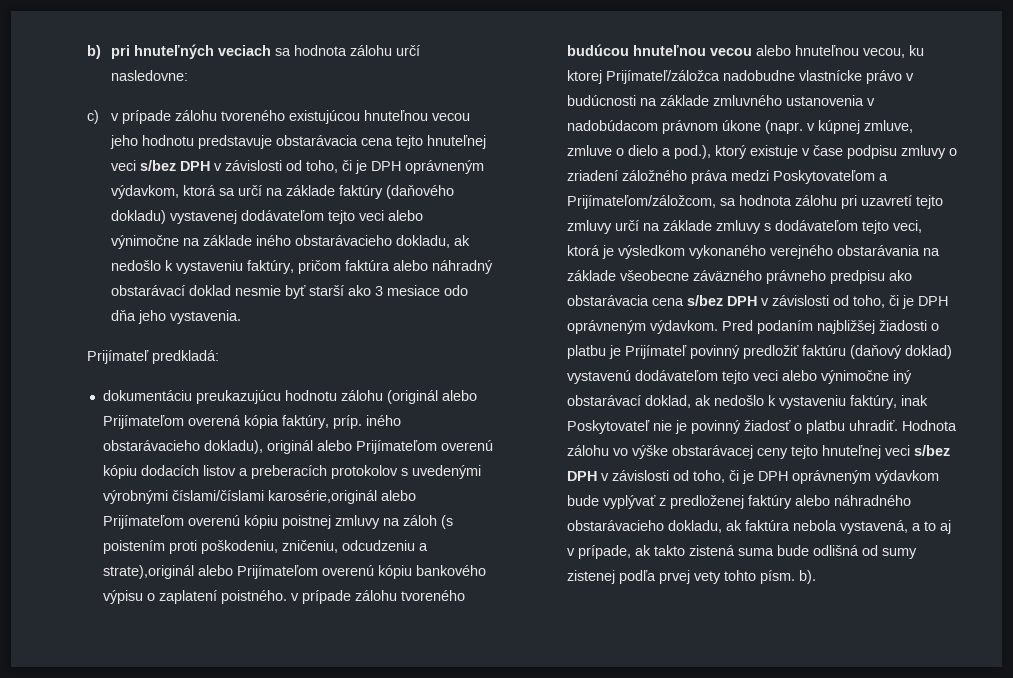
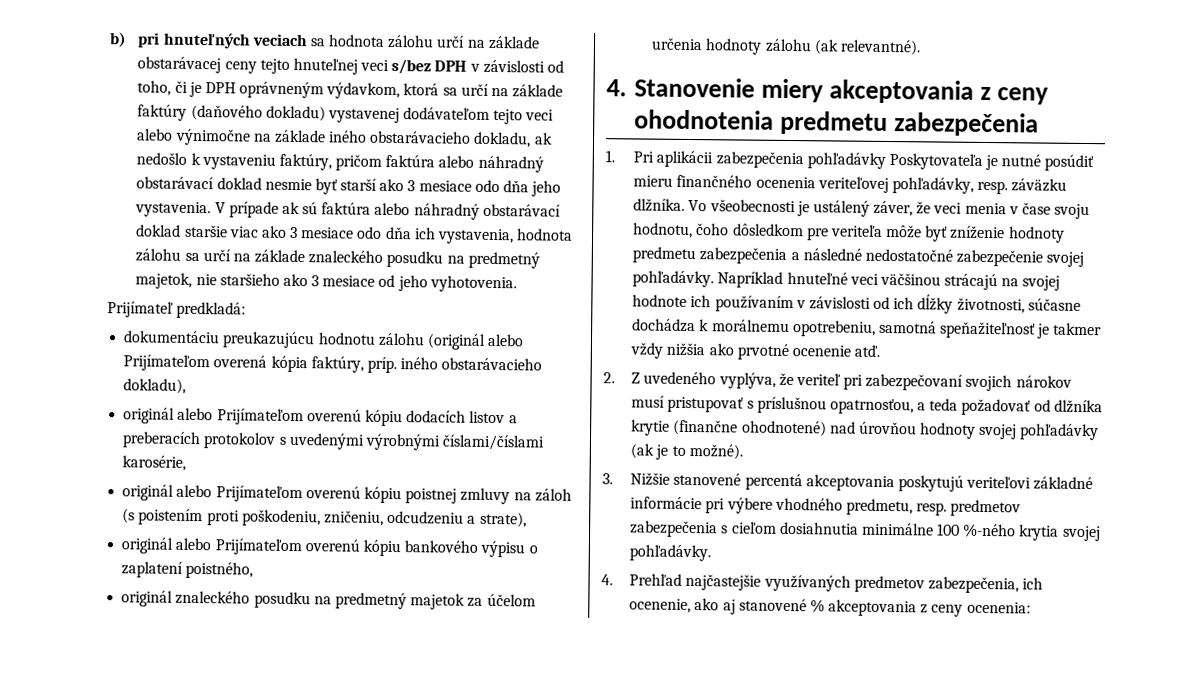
[110,70,188,81] [87,110,470,124] [109,135,393,149] nasledovne: // c) v prípade zálohu tvoreného existujúcou hnuteľnou vecou jeho hodnotu predstavuje obstarávacia cena -> [466,35,540,50] [137,56,257,74] na základe obstarávacej ceny
(241, 317) none -> [214,201,561,220] [136,224,574,245] [135,248,540,269] [135,272,517,293] V prípade ak sú faktúra alebo náhradný obstarávací doklad staršie viac ako 3 mesiace odo dňa ich vystavenia, hodnota zálohu sa určí na základe znaleckého posudku na predmetný majetok, nie staršieho ako 3 mesiace od jeho vyhotovenia.
(264, 447) none -> (187, 386) //
[268,490,378,504] karosérie,originál -> [122,455,187,471] [122,484,175,501] karosérie, // originál
[103,565,195,579] strate),originál -> [479,511,527,528] [121,537,174,554] strate), // originál
[221,590,466,604] [567,44,925,58] [567,70,915,84] [567,95,876,106] [567,120,914,134] [567,145,958,159] [567,170,889,184] [567,195,944,209] [567,220,923,234] [567,245,941,259] [567,270,913,284] [567,295,949,309] [567,320,940,334] [567,345,953,359] [567,370,913,384] [567,395,929,409] [567,420,958,434] [567,445,951,459] [567,470,940,484] [567,495,912,509] [567,520,952,534] [567,545,918,559] [567,570,817,584] poistného. v prípade zálohu tvoreného budúcou hnuteľnou vecou alebo hnuteľnou vecou, ku ktorej Prijímateľ/záložca nadobudne vlastnícke právo v budúcnosti na základe zmluvného ustanovenia v nadobúdacom právnom úkone (napr. v kúpnej zmluve, zmluve o dielo a pod.), ktorý existuje v čase podpisu zmluvy o zriadení záložného práva medzi Poskytovateľom a Prijímateľom/záložcom, sa hodnota zálohu pri uzavretí tejto zmluvy určí na základe zmluvy s dodávateľom tejto veci, ktorá je výsledkom vykonaného verejného obstarávania na základe všeobecne záväzného právneho predpisu ako obstarávacia cena s/bez DPH v závislosti od toho, či je DPH oprávneným výdavkom. Pred podaním najbližšej žiadosti o platbu je Prijímateľ povinný predložiť faktúru (daňový doklad) vystavenú dodávateľom tejto veci alebo výnimočne iný obstarávací doklad, ak nedošlo k vystaveniu faktúry, inak Poskytovateľ nie je povinný žiadosť o platbu uhradiť. Hodnota zálohu vo výške obstarávacej ceny tejto hnuteľnej veci s/bez DPH v závislosti od toho, či je DPH oprávneným výdavkom bude vyplývať z predloženej faktúry alebo náhradného obstarávacieho dokladu, ak faktúra nebola vystavená, a to aj v prípade, ak takto zistená suma bude odlišná od sumy zistenej podľa prvej vety tohto písm. b). -> [185,561,254,579] [121,590,536,610] [651,37,921,56] [606,77,1049,105] [634,109,1039,137] [605,150,1095,172] [633,174,1068,195] [633,198,1091,220] [633,222,1065,243] [632,246,1085,267] [632,270,1061,291] [632,294,1081,314] [632,318,1103,339] [630,342,881,361] [603,371,1072,392] [631,395,1103,416] [631,419,1100,441] [630,443,743,460] [602,472,1094,492] [630,496,1022,517] [630,520,1101,542] [629,544,712,562] [601,573,1044,594] [629,598,1031,617] poistného, // originál znaleckého posudku na predmetný majetok za účelom určenia hodnoty zálohu (ak relevantné). // 4. Stanovenie miery akceptovania z ceny ohodnotenia predmetu zabezpečenia // 1. Pri aplikácii zabezpečenia pohľadávky Poskytovateľa je nutné posúdiť mieru finančného ocenenia veriteľovej pohľadávky, resp. záväzku dlžníka. Vo všeobecnosti je ustálený záver, že veci menia v čase svoju hodnotu, čoho dôsledkom pre veriteľa môže byť zníženie hodnoty predmetu zabezpečenia a následné nedostatočné zabezpečenie svojej pohľadávky. Napríklad hnuteľné veci väčšinou strácajú na svojej hodnote ich používaním v závislosti od ich dĺžky životnosti, súčasne dochádza k morálnemu opotrebeniu, samotná speňažiteľnosť je takmer vždy nižšia ako prvotné ocenenie atď. // 2. Z uvedeného vyplýva, že veriteľ pri zabezpečovaní svojich nárokov musí pristupovať s príslušnou opatrnosťou, a teda požadovať od dlžníka krytie (finančne ohodnotené) nad úrovňou hodnoty svojej pohľadávky (ak je to možné). // 3. Nižšie stanovené percentá akceptovania poskytujú veriteľovi základné informácie pri výbere vhodného predmetu, resp. predmetov zabezpečenia s cieľom dosiahnutia minimálne 100 %-ného krytia svojej pohľadávky. // 4. Prehľad najčastejšie využívaných predmetov zabezpečenia, ich ocenenie, ako aj stanovené % akceptovania z ceny ocenenia:

